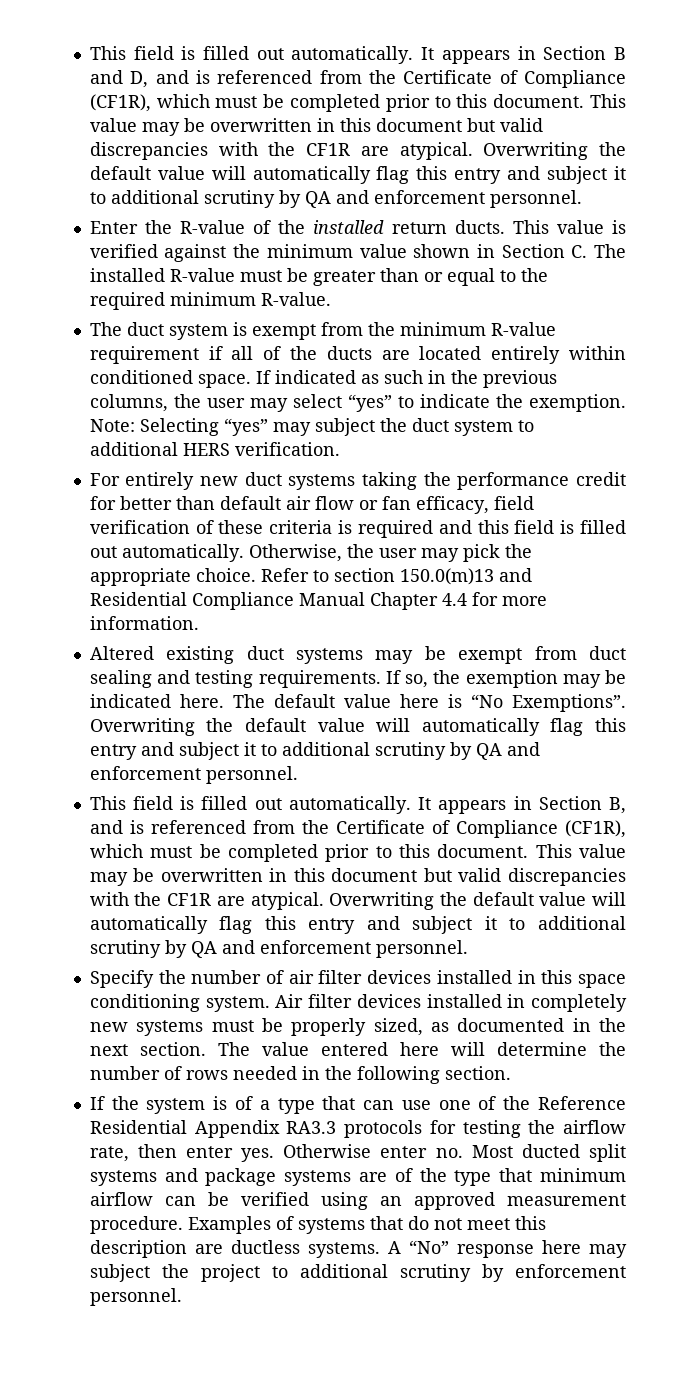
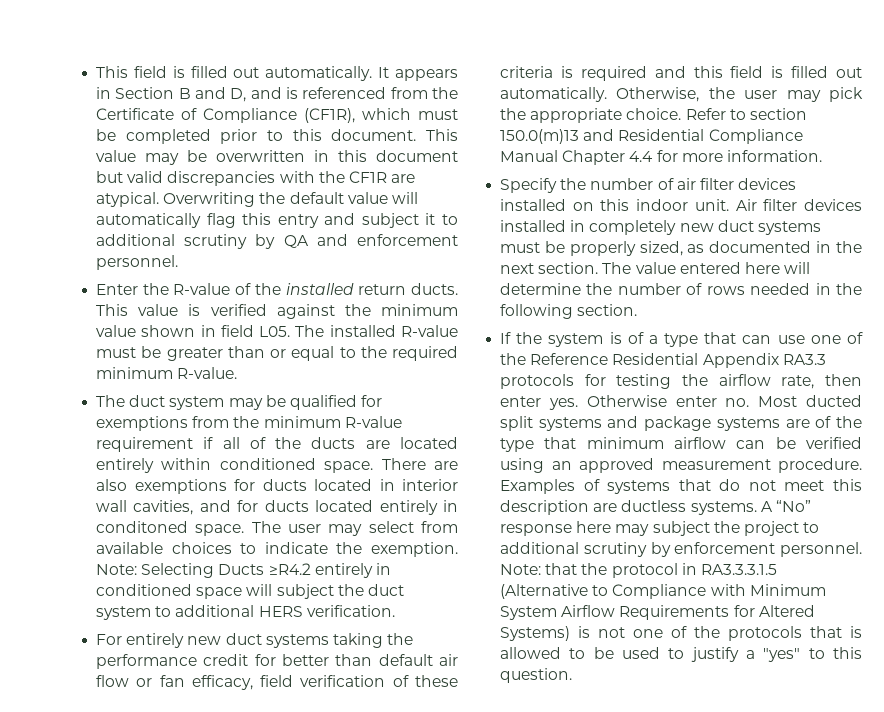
[501,244,588,258] Section C. -> [220,325,291,337] field L05.
[232,322,316,340] is exempt -> [228,395,383,410] [96,416,189,431] may be qualified for exemptions
[255,370,557,388] [89,394,392,412] If indicated as such in the previous columns, the user may select “yes” -> [381,458,458,470] [96,479,458,494] [96,500,458,515] [96,521,458,536] [96,542,232,554] There are also exemptions for ducts located in interior wall cavities, and for ducts located entirely in conditoned space. The user may select from available choices
[223,418,311,436] “yes” may -> [218,563,391,578] [96,584,273,599] Ducts ≥R4.2 entirely in conditioned space will
[89,646,626,664] [89,670,627,688] [89,694,626,712] [89,718,627,736] [89,742,540,760] [89,766,298,784] [89,796,627,814] [89,820,626,838] [89,844,626,862] [89,868,626,886] [89,892,626,910] [89,916,626,934] [89,940,468,958] // Altered existing duct systems may be exempt from duct sealing and testing requirements. If so, the exemption may be indicated here. The default value here is “No Exemptions”. Overwriting the default value will automatically flag this entry and subject it to additional scrutiny by QA and enforcement personnel. // This field is filled out automatically. It appears in Section B, and is referenced from the Certificate of Compliance (CF1R), which must be completed prior to this document. This value may be overwritten in this document but valid discrepancies with the CF1R are atypical. Overwriting the default value will automatically flag this entry and subject it to additional scrutiny by QA and enforcement personnel. -> (822, 156) none
[517,970,627,988] [89,994,270,1012] in this space conditioning system. -> [572,199,729,211] on this indoor unit.
(128, 1027) none -> [717,220,754,232] duct
(182, 1297) none -> [500,563,777,578] [500,584,826,599] [500,605,815,620] [500,626,862,641] [500,647,862,662] [500,668,573,683] Note: that the protocol in RA3.3.3.1.5 (Alternative to Compliance with Minimum System Airflow Requirements for Altered Systems) is not one of the protocols that is allowed to be used to justify a "yes" to this question.

